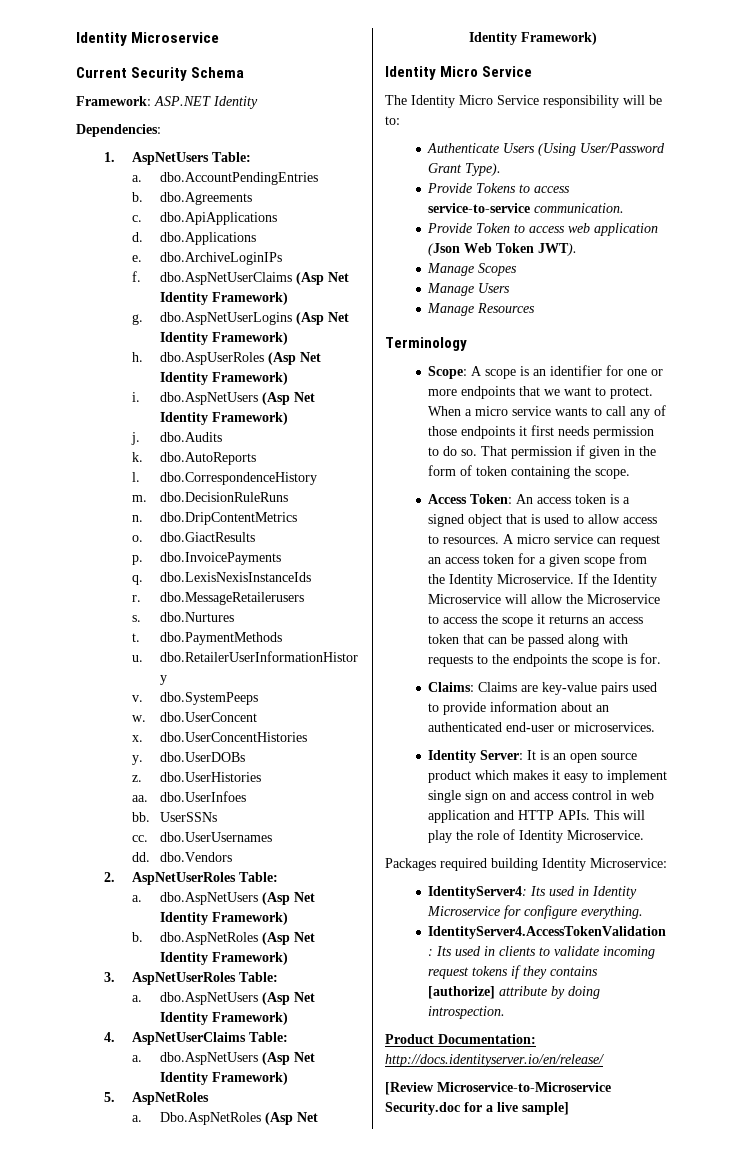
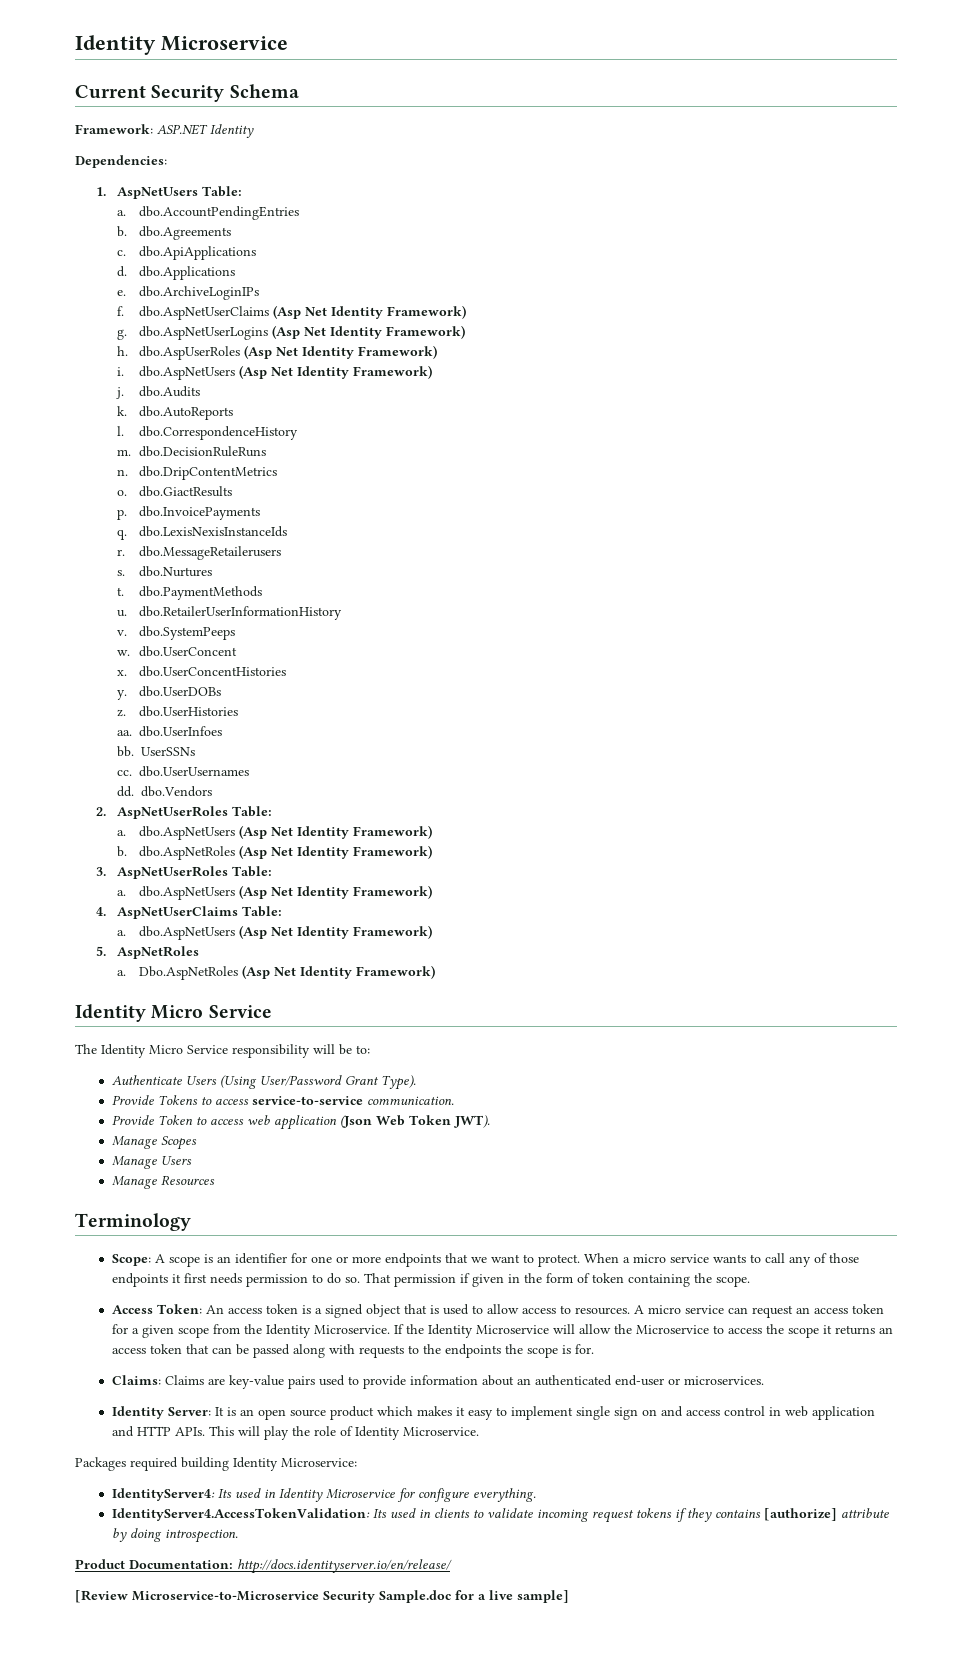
[385,1102,460,1115] Security.doc -> [323,1590,451,1603] Security Sample.doc

